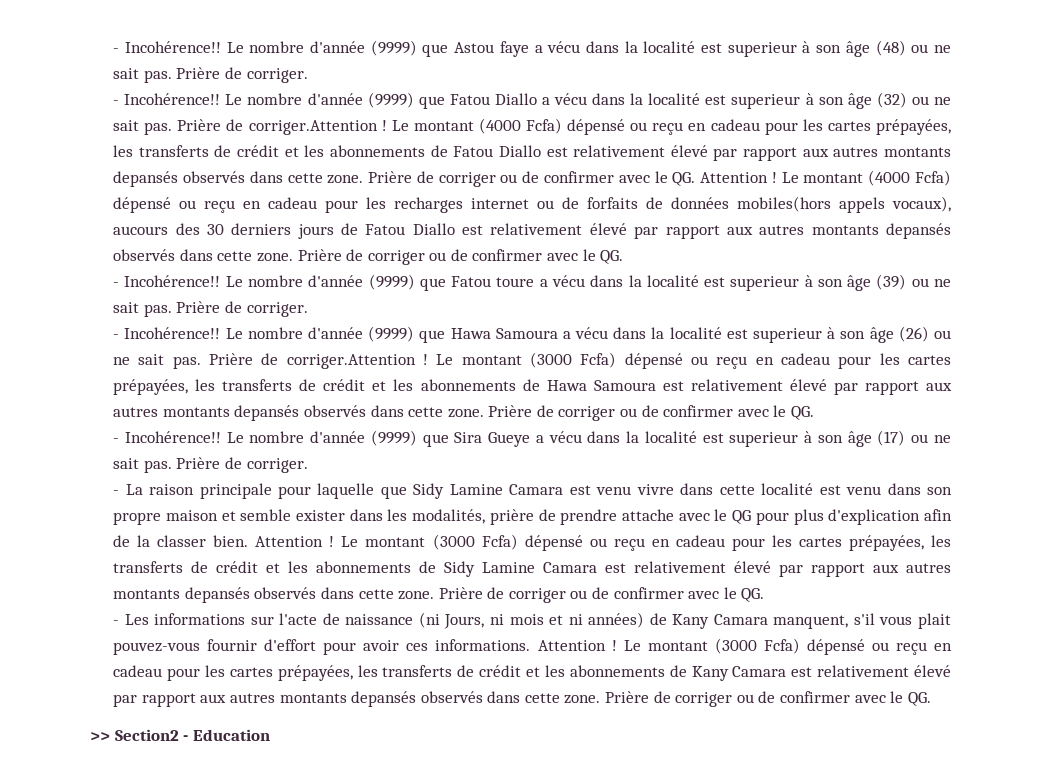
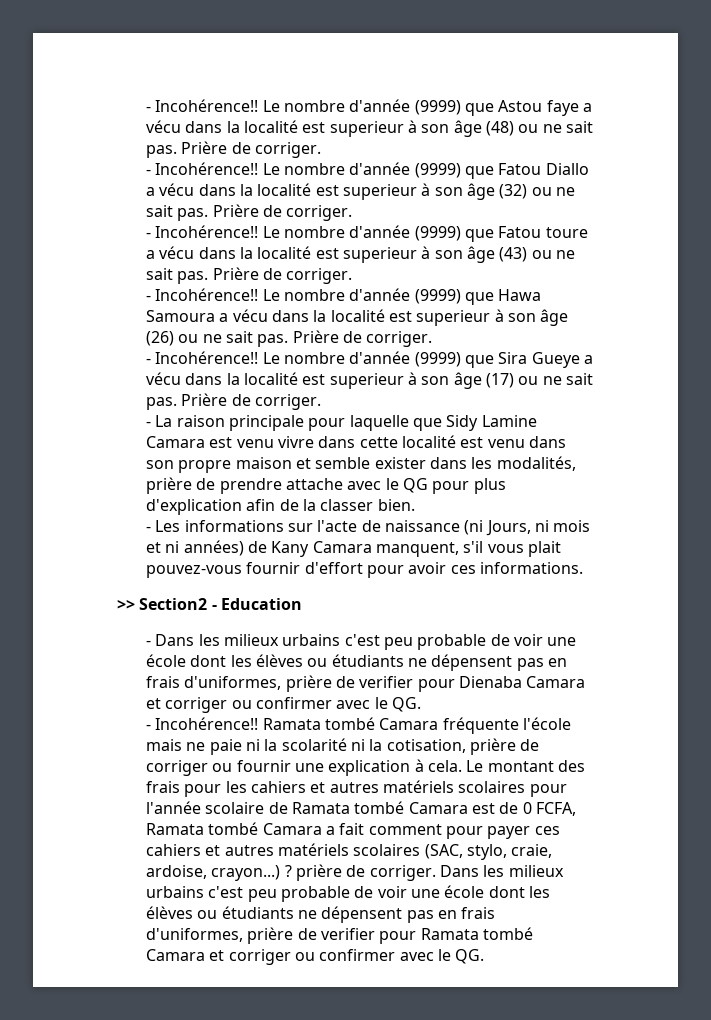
[248,118,952,135] [113,145,951,161] [113,170,951,187] [113,196,951,213] [113,223,951,239] [113,249,624,265] corriger.Attention ! Le montant (4000 Fcfa) dépensé ou reçu en cadeau pour les cartes prépayées, les transferts de crédit et les abonnements de Fatou Diallo est relativement élevé par rapport aux autres montants depansés observés dans cette zone. Prière de corriger ou de confirmer avec le QG. Attention ! Le montant (4000 Fcfa) dépensé ou reçu en cadeau pour les recharges internet ou de forfaits de données mobiles(hors appels vocaux), aucours des 30 derniers jours de Fatou Diallo est relativement élevé par rapport aux autres montants depansés observés dans cette zone. Prière de corriger ou de confirmer avec le QG. -> [286,205,353,221] corriger.
[876,274,907,290] (39) -> [499,247,528,262] (43)
[286,352,951,369] [113,379,952,395] [113,405,815,421] corriger.Attention ! Le montant (3000 Fcfa) dépensé ou reçu en cadeau pour les cartes prépayées, les transferts de crédit et les abonnements de Hawa Samoura est relativement élevé par rapport aux autres montants depansés observés dans cette zone. Prière de corriger ou de confirmer avec le QG. -> [366,331,433,347] corriger.
[255,534,951,551] [113,561,951,577] [113,587,765,603] Attention ! Le montant (3000 Fcfa) dépensé ou reçu en cadeau pour les cartes prépayées, les transferts de crédit et les abonnements de Sidy Lamine Camara est relativement élevé par rapport aux autres montants depansés observés dans cette zone. Prière de corriger ou de confirmer avec le QG. -> (415, 505) none
[537,638,952,655] [113,665,951,681] [113,691,931,707] [90,729,270,741] Attention ! Le montant (3000 Fcfa) dépensé ou reçu en cadeau pour les cartes prépayées, les transferts de crédit et les abonnements de Kany Camara est relativement élevé par rapport aux autres montants depansés observés dans cette zone. Prière de corriger ou de confirmer avec le QG. // >> Section2 - Education -> [117,598,302,610] [145,634,577,650] [145,654,567,671] [145,675,586,692] [145,697,421,713] [145,717,571,734] [145,738,540,755] [145,759,585,776] [145,780,567,797] [145,801,576,816] [145,822,560,839] [145,843,553,860] [145,864,564,881] [145,885,550,902] [145,906,496,923] [145,927,533,944] [145,949,485,965] // >> Section2 - Education // - Dans les milieux urbains c'est peu probable de voir une école dont les élèves ou étudiants ne dépensent pas en frais d'uniformes, prière de verifier pour Dienaba Camara et corriger ou confirmer avec le QG. // - Incohérence!! Ramata tombé Camara fréquente l'école mais ne paie ni la scolarité ni la cotisation, prière de corriger ou fournir une explication à cela. Le montant des frais pour les cahiers et autres matériels scolaires pour l'année scolaire de Ramata tombé Camara est de 0 FCFA, Ramata tombé Camara a fait comment pour payer ces cahiers et autres matériels scolaires (SAC, stylo, craie, ardoise, crayon...) ? prière de corriger. Dans les milieux urbains c'est peu probable de voir une école dont les élèves ou étudiants ne dépensent pas en frais d'uniformes, prière de verifier pour Ramata tombé Camara et corriger ou confirmer avec le QG.

